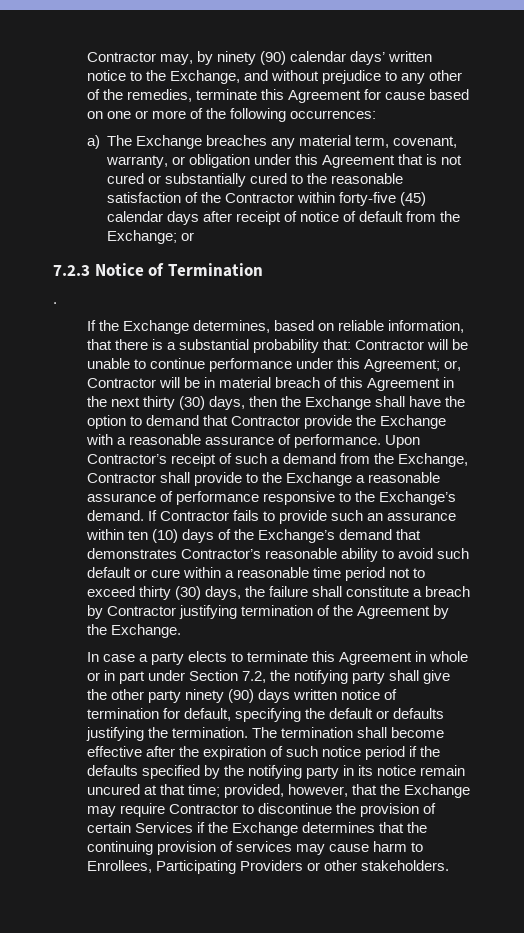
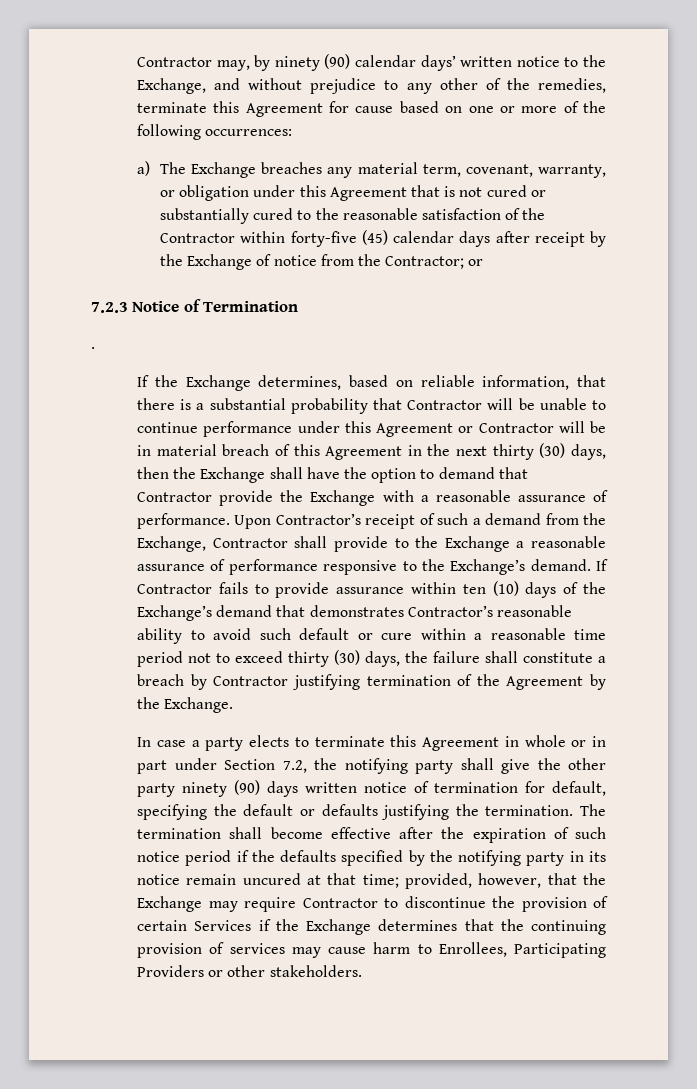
[284,211,461,222] [107,230,178,244] of notice of default from the Exchange; -> [589,231,606,247] [160,254,465,270] by the Exchange of notice from the Contractor;
[322,339,351,350] that: -> [373,398,403,410] that
[363,359,461,372] Agreement; or, -> [376,423,474,437] Agreement or
[330,510,383,521] such an -> (330, 590) none

